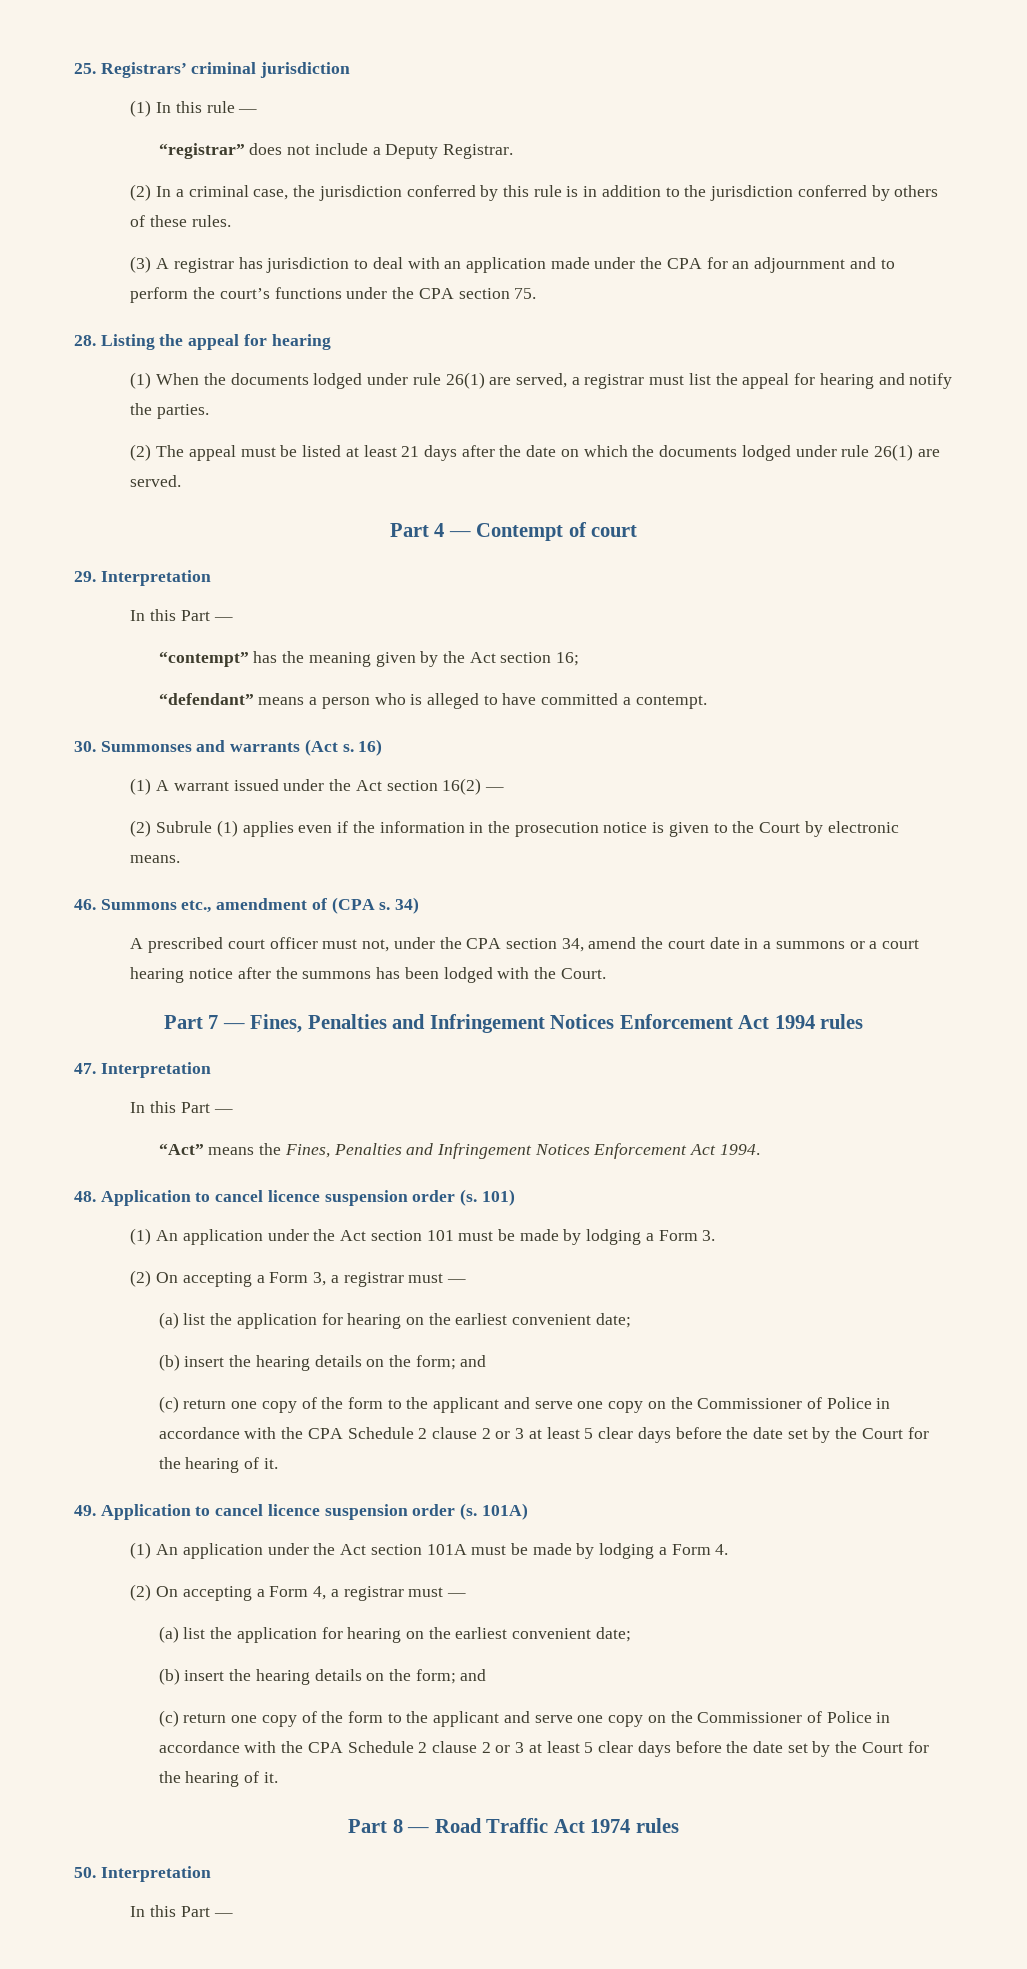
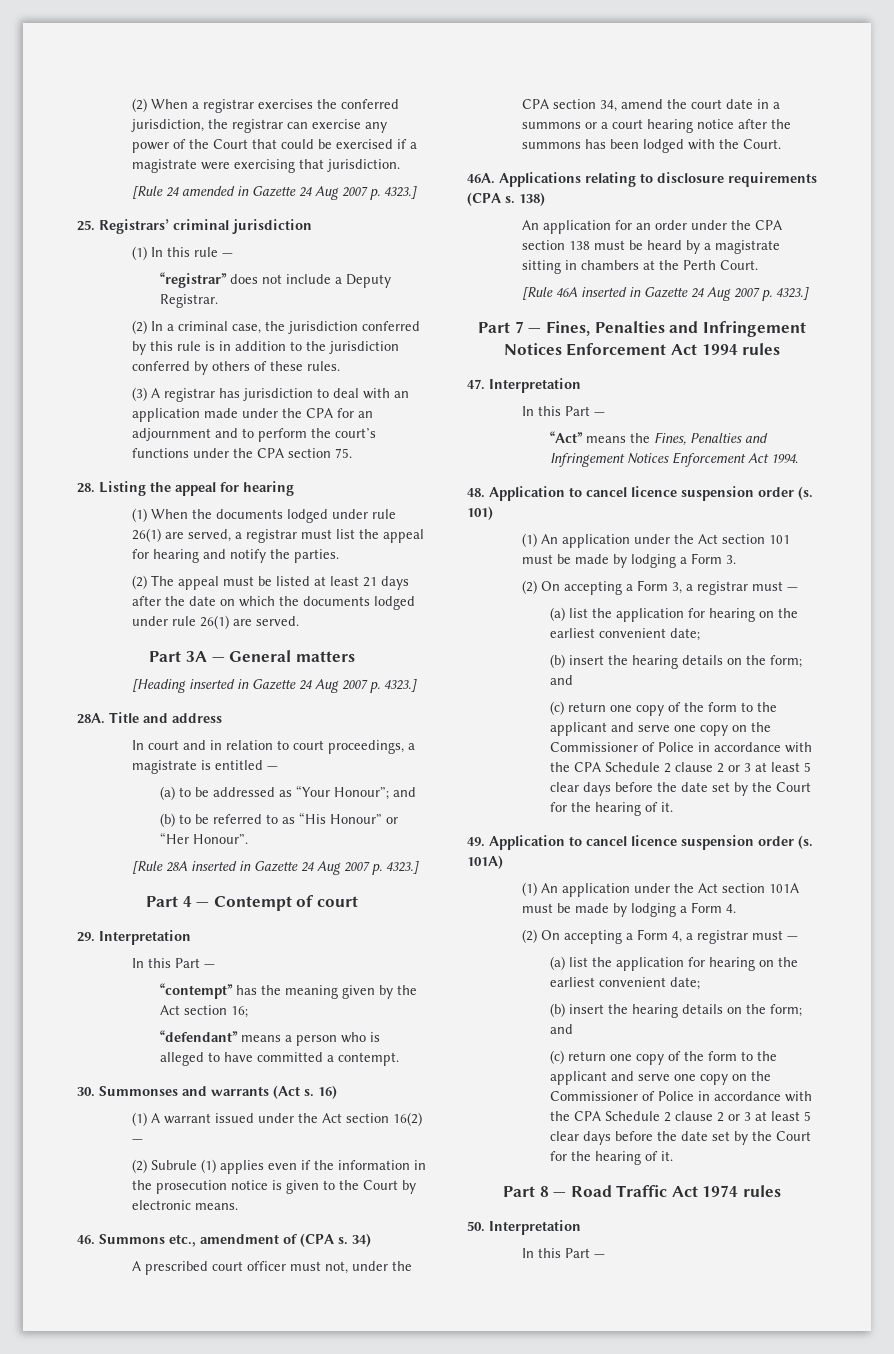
(74, 68) none -> [132,98,400,113] [131,119,388,133] [132,139,418,153] [132,159,401,173] [132,186,418,200] (2) When a registrar exercises the conferred jurisdiction, the registrar can exercise any power of the Court that could be exercised if a magistrate were exercising that jurisdiction. // [Rule 24 amended in Gazette 24 Aug 2007 p. 4323.] //
(182, 481) none -> [149,650,355,662] [132,679,418,693] [77,712,222,724] [132,740,416,754] [132,760,279,774] [159,785,416,800] [159,812,398,827] [159,832,248,844] [132,861,420,875] // Part 3A — General matters // [Heading inserted in Gazette 24 Aug 2007 p. 4323.] // 28A. Title and address // In court and in relation to court proceedings, a magistrate is entitled — // (a) to be addressed as “Your Honour”; and // (b) to be referred to as “His Honour” or “Her Honour”. // [Rule 28A inserted in Gazette 24 Aug 2007 p. 4323.]
(606, 973) none -> [467,172,817,187] [467,192,545,206] [522,220,783,234] [522,240,781,254] [522,260,759,274] [522,287,810,301] // 46A. Applications relating to disclosure requirements (CPA s. 138) // An application for an order under the CPA section 138 must be heard by a magistrate sitting in chambers at the Perth Court. // [Rule 46A inserted in Gazette 24 Aug 2007 p. 4323.]

